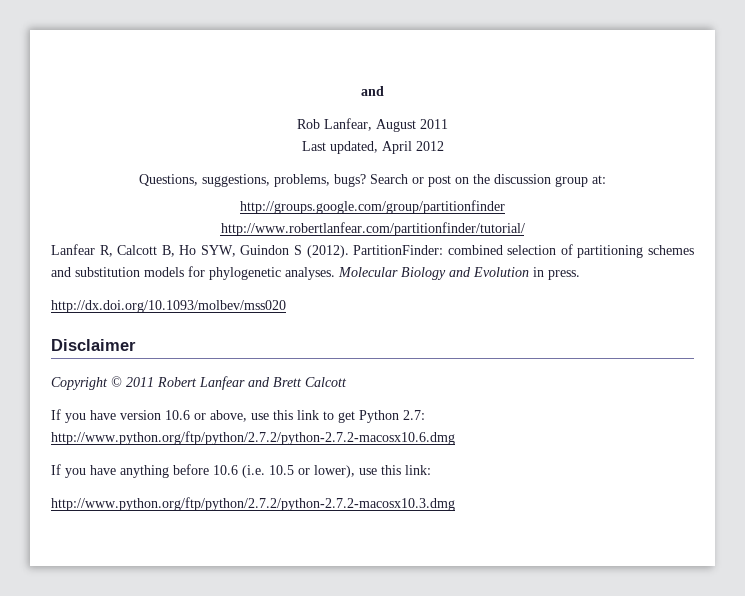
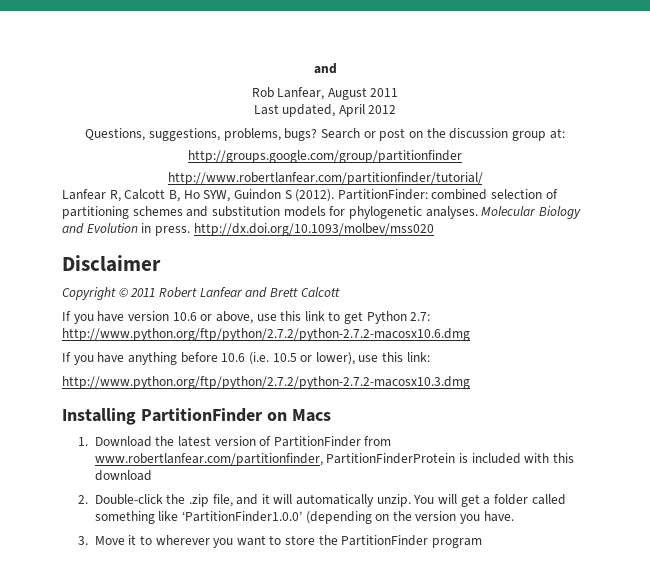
(580, 275) // -> (190, 231) none
(455, 504) none -> [62,408,331,425] [77,436,392,447] [94,453,574,466] [94,470,152,481] [77,494,566,507] [94,511,514,524] [77,535,483,548] // Installing PartitionFinder on Macs // 1. Download the latest version of PartitionFinder from www.robertlanfear.com/partitionfinder, PartitionFinderProtein is included with this download // 2. Double-click the .zip file, and it will automatically unzip. You will get a folder called something like ‘PartitionFinder1.0.0’ (depending on the version you have. // 3. Move it to wherever you want to store the PartitionFinder program

